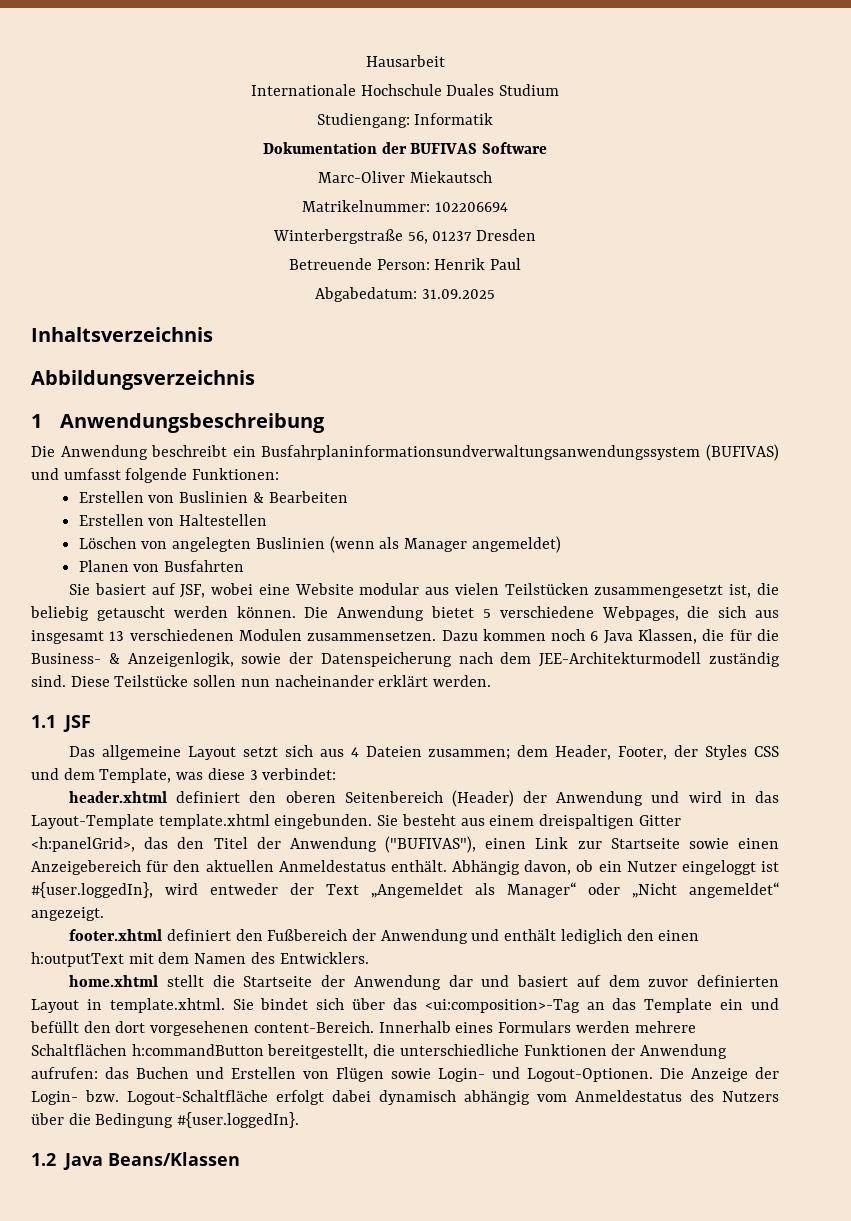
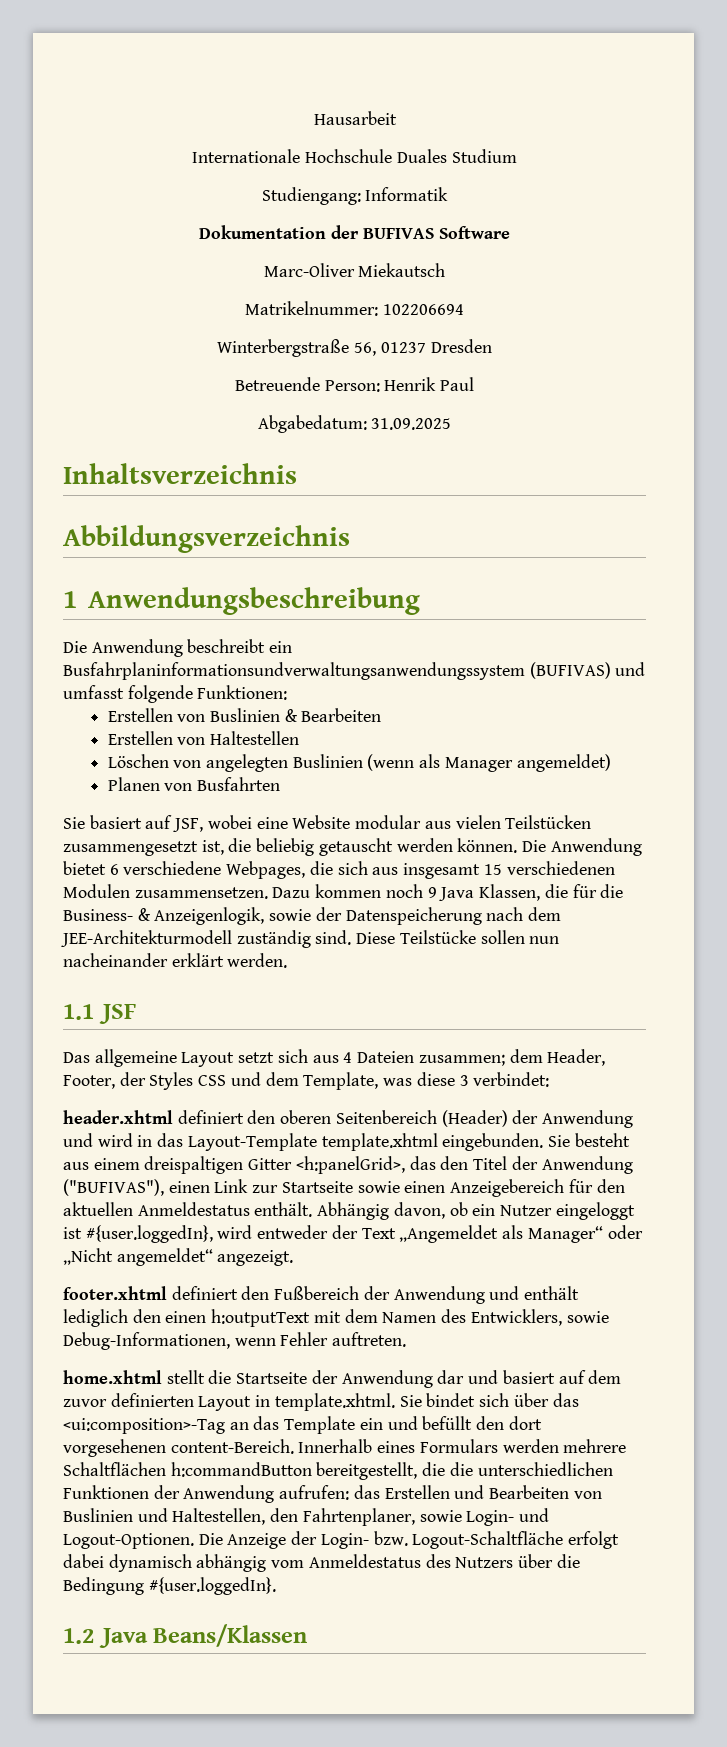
[482,609,491,618] 5 -> [109,864,119,875] 6
[109,631,125,641] 13 -> [483,864,502,875] 15
[590,631,599,641] 6 -> [427,887,437,898] 9
[279,952,369,964] Entwicklers. -> [470,1309,609,1326] [63,1332,407,1350] Entwicklers, sowie Debug-Informationen, wenn Fehler auftreten.
[399,1044,519,1056] unterschiedliche -> [449,1462,613,1476] die unterschiedlichen
[136,1067,384,1082] Buchen und Erstellen von Flügen -> [384,1485,602,1499] [63,1508,415,1526] Erstellen und Bearbeiten von Buslinien und Haltestellen, den Fahrtenplaner,

